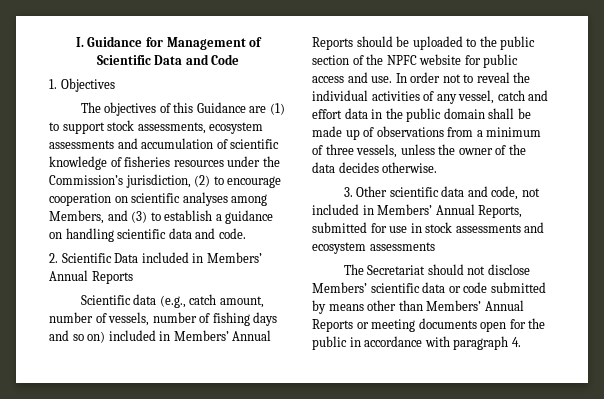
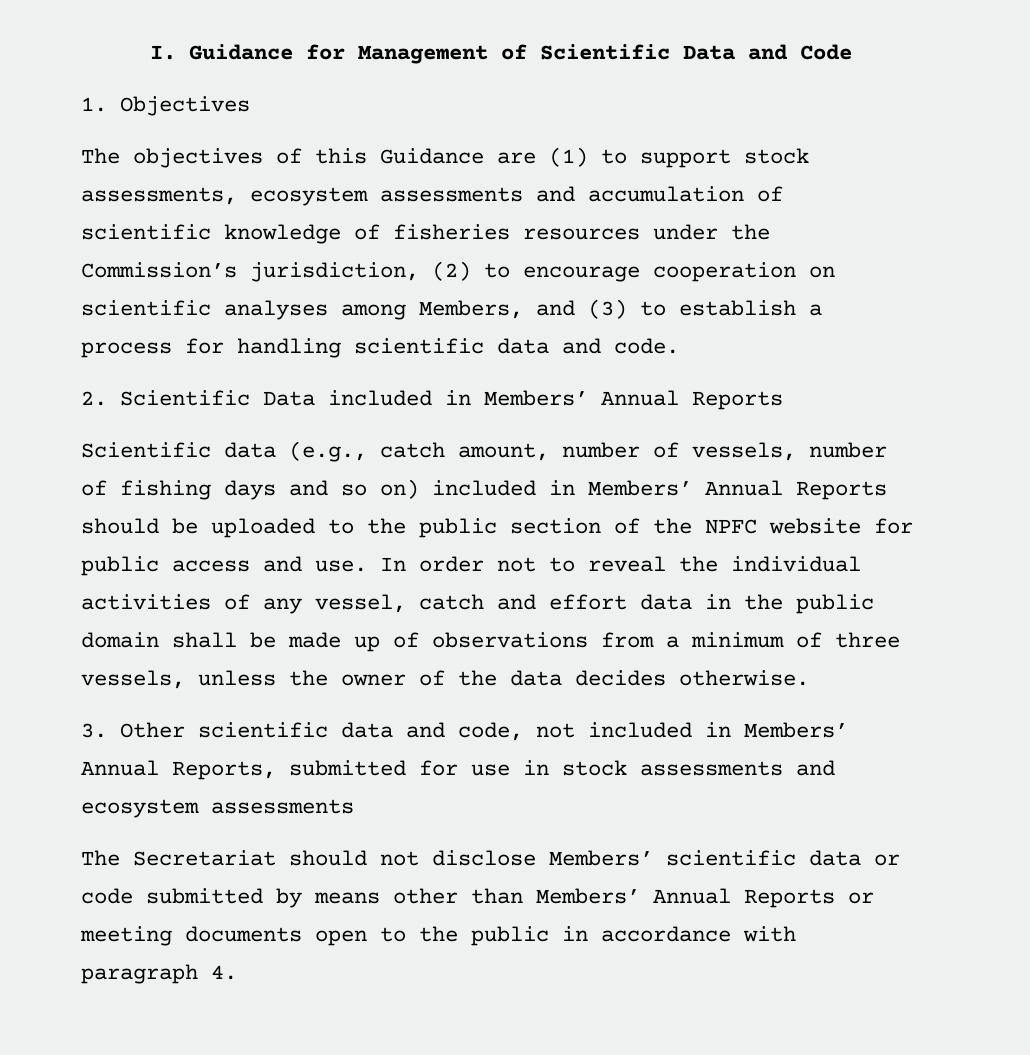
[225,210,274,224] [49,232,62,239] guidance on -> [81,338,224,358] process for
[509,319,526,329] for -> [380,927,406,942] to

